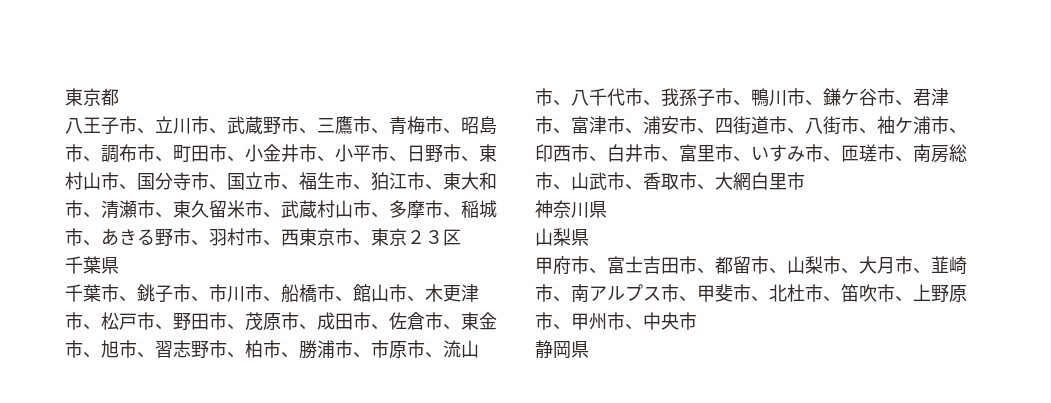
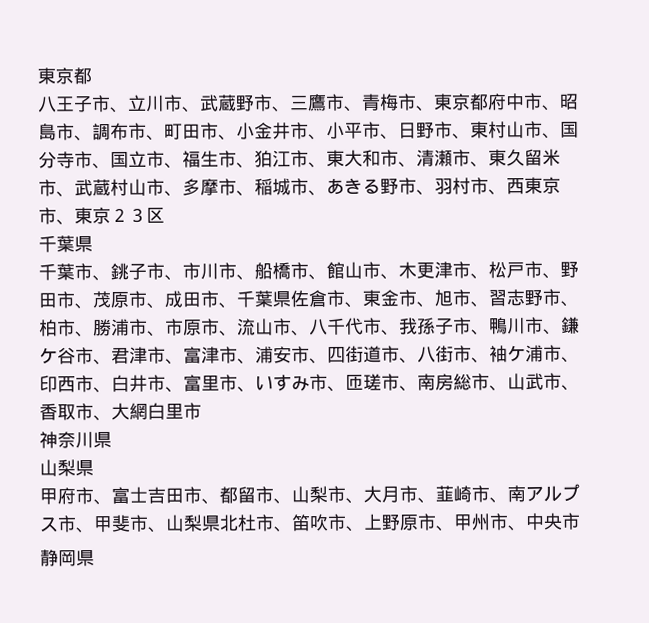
(461, 131) none -> [433,92,561,111] 東京都府中市、
(389, 327) none -> [236,290,291,308] 千葉県
(769, 299) none -> [165,514,221,532] 山梨県

